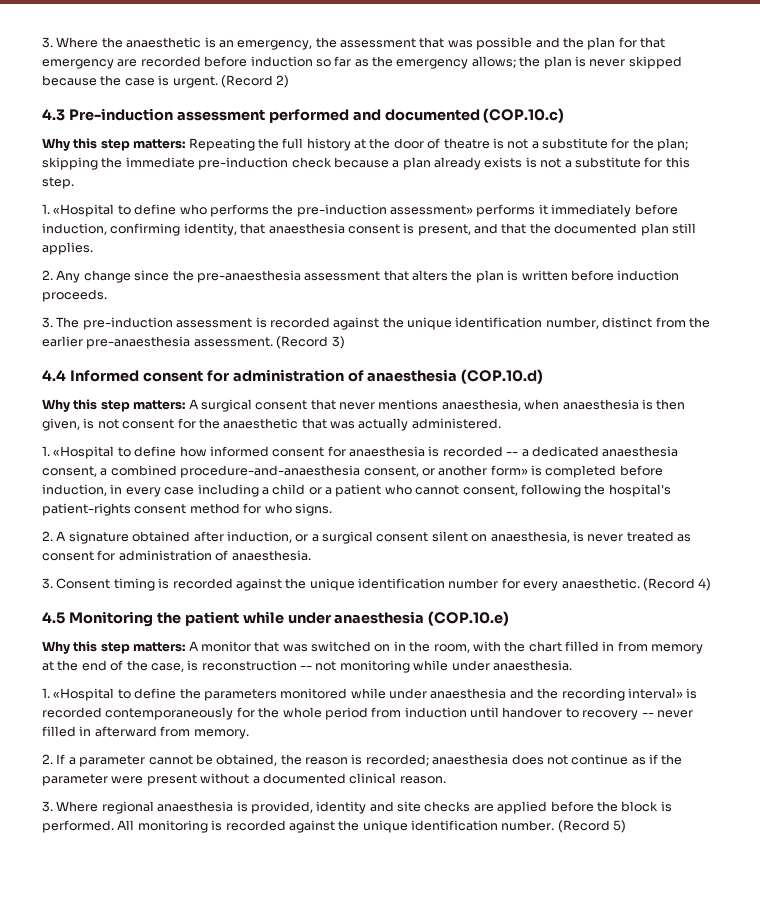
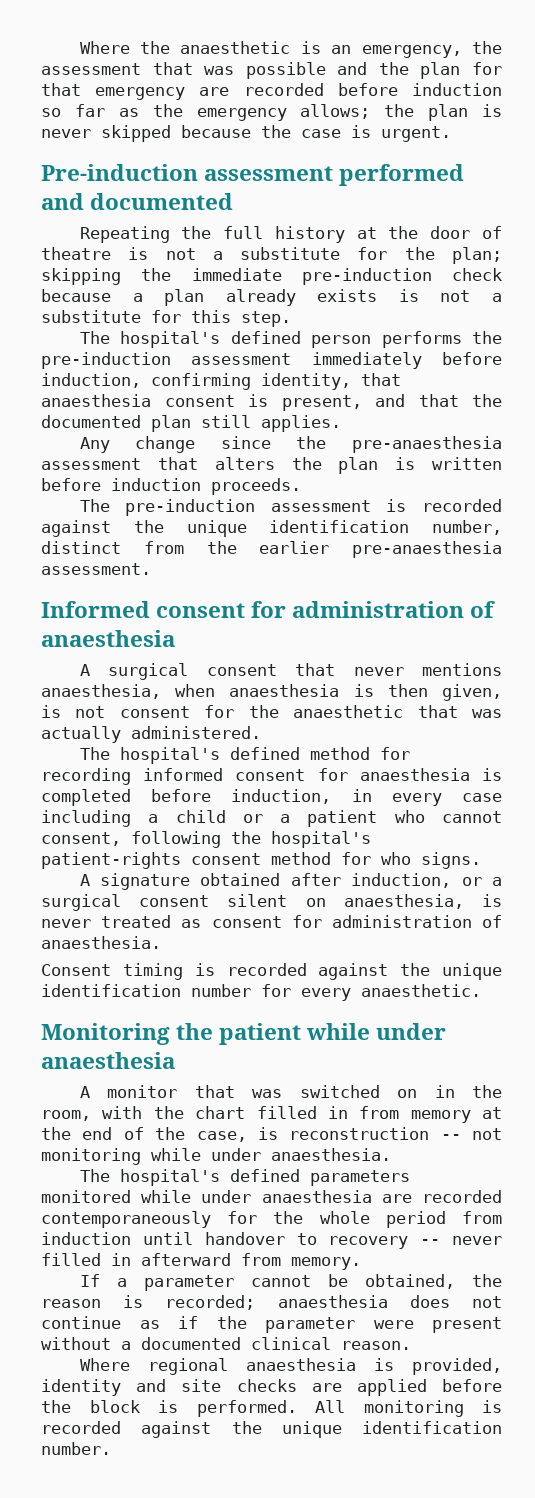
[42,37,53,48] 3. -> (79, 47) none
[220,75,290,88] [42,109,65,121] (Record 2) // 4.3 -> (451, 134) //
[483,108,565,123] [42,138,186,151] (COP.10.c) // Why this step matters: -> (234, 201) //
[42,204,548,217] 1. «Hospital to define who performs the pre-induction assessment» performs it -> [79,331,502,348] [41,352,292,369] The hospital's defined person performs the pre-induction assessment
[42,270,53,280] 2. -> (341, 423) none
[42,317,53,328] 3. -> (301, 486) none
[276,336,345,349] [42,370,66,381] (Record 3) // 4.4 -> (151, 569) //
[461,369,544,384] [42,399,186,412] (COP.10.d) // Why this step matters: -> (175, 638) //
[42,446,207,459] 1. «Hospital to define how -> [79,747,410,764] [41,768,131,785] The hospital's defined method for recording
[442,446,679,457] [42,465,542,478] recorded -- a dedicated anaesthesia consent, a combined procedure-and-anaesthesia consent, or another form» is -> (502, 774) none
[42,531,53,541] 2. -> (481, 860) none
[42,578,53,589] 3. -> (161, 942) none
[642,578,712,591] [42,612,65,624] (Record 4) // 4.5 -> (481, 990) //
[428,611,510,626] [42,641,186,654] (COP.10.e) // Why this step matters: -> (175, 1060) //
[42,688,201,701] 1. «Hospital to define the -> [79,1169,300,1186] The hospital's defined
[509,688,698,701] and the recording interval» is -> [381,1194,412,1203] are
[42,754,53,764] 2. -> (361, 1263) none
[42,801,53,812] 3. -> (411, 1345) none
[557,820,627,833] (Record 5) -> (111, 1448) none

